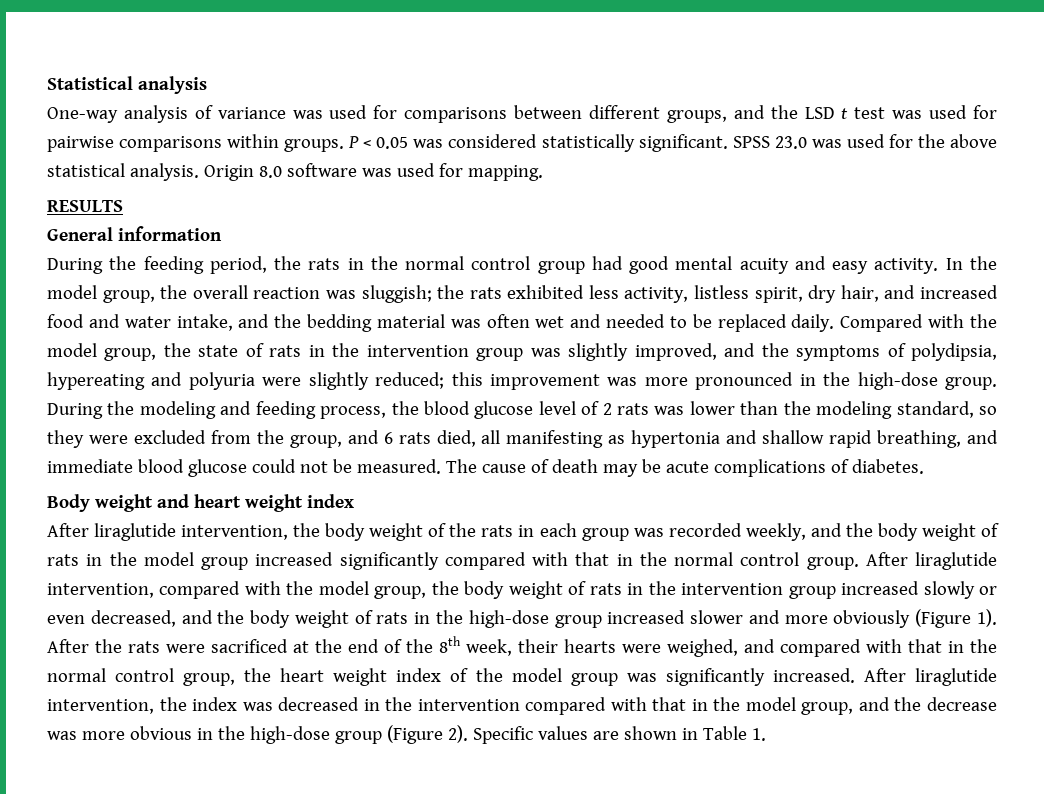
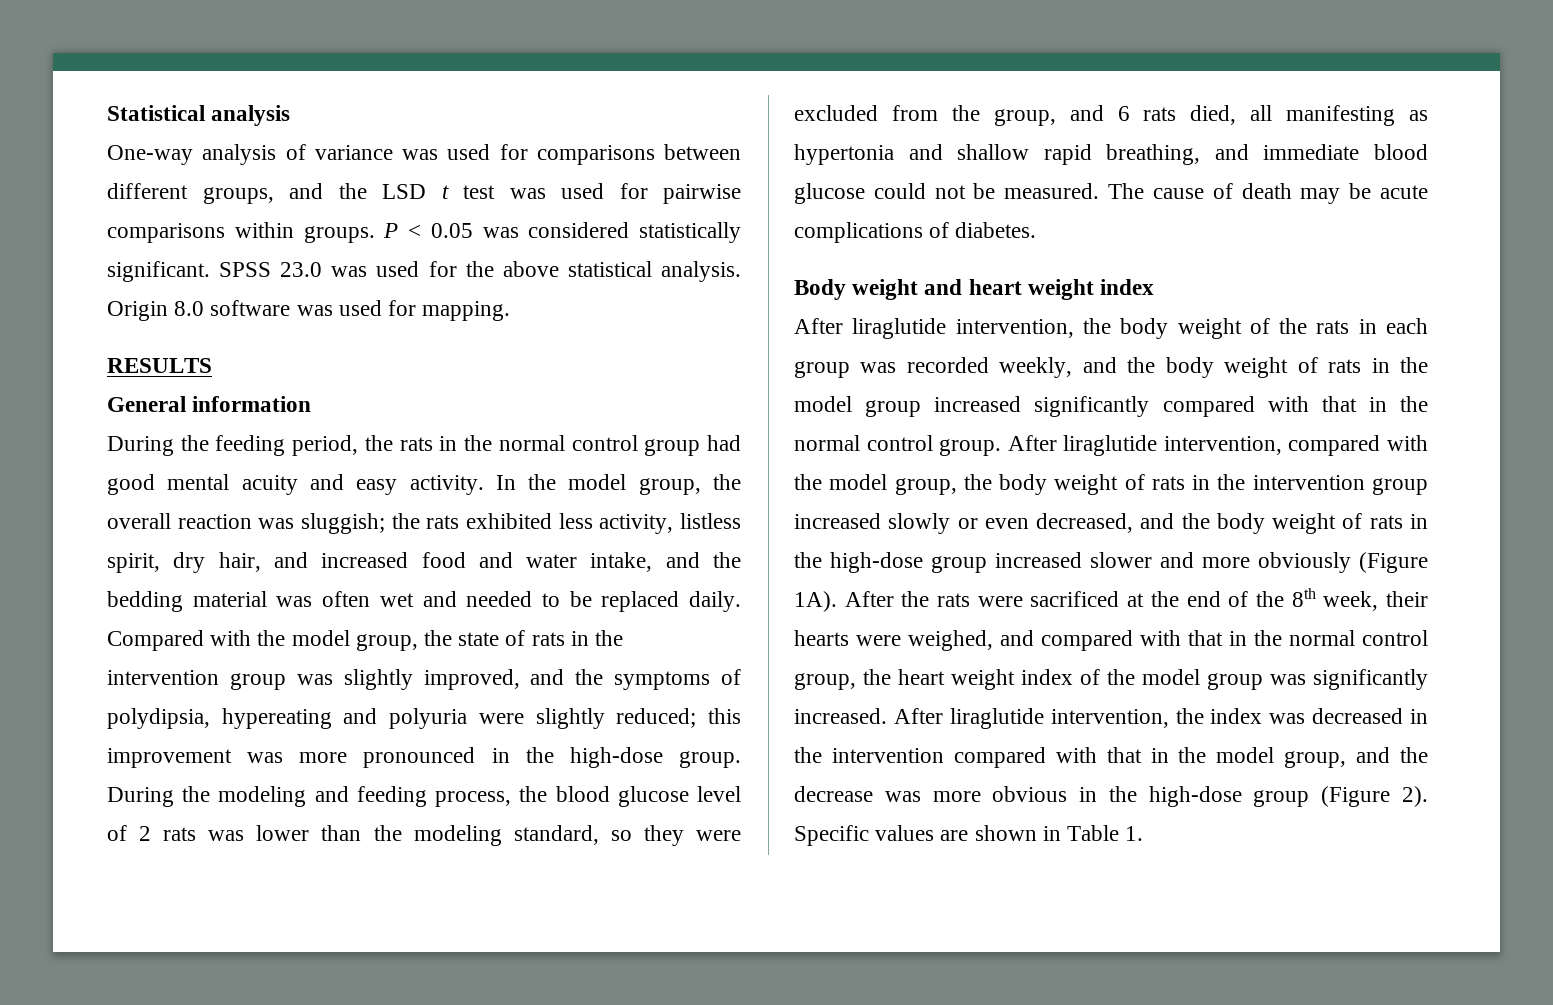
[977,609,998,627] 1). -> [794,591,837,612] 1A).

